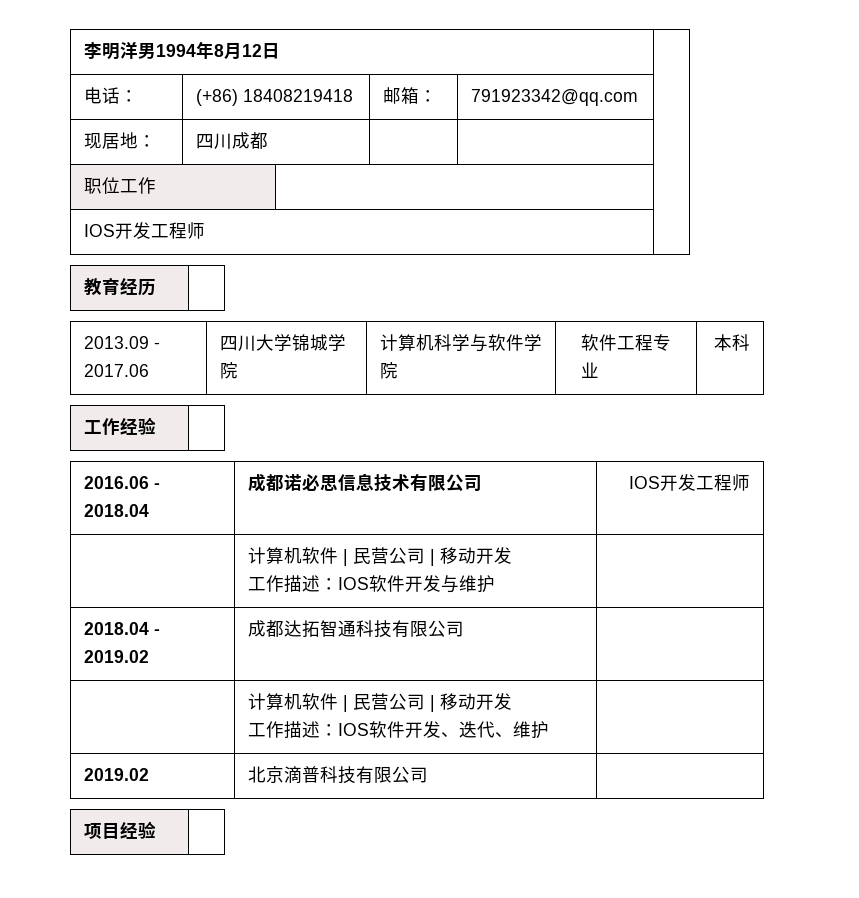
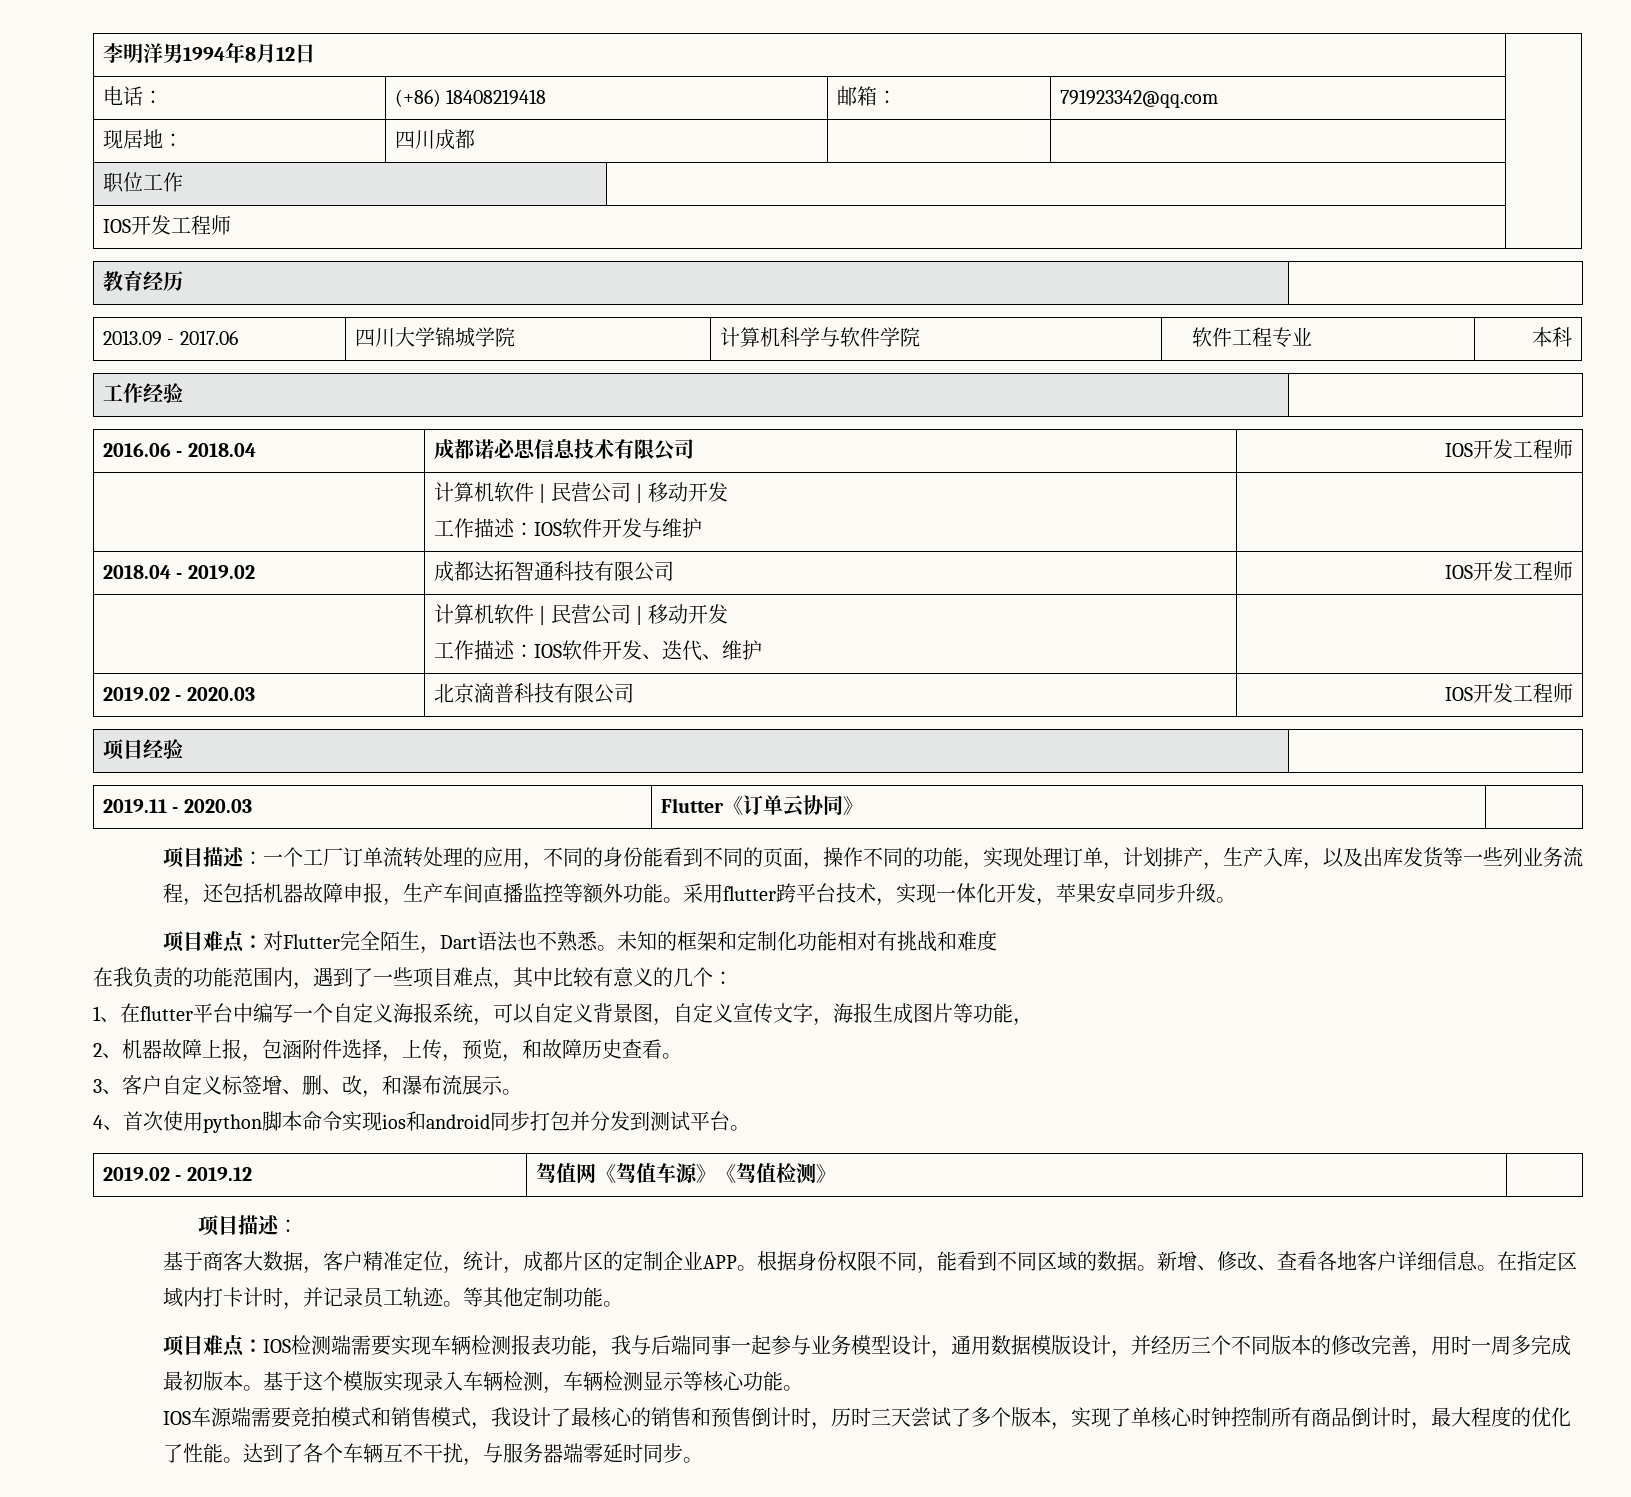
(464, 629) none -> [1445,561,1574,581] IOS开发工程师
(149, 774) none -> [175,687,255,701] - 2020.03
(428, 775) none -> [1445,683,1574,703] IOS开发工程师
(156, 830) none -> [102,799,252,813] [660,795,863,817] [162,847,1583,870] [162,883,1236,906] [162,930,997,954] [93,967,733,990] [93,1003,1033,1026] [93,1039,682,1062] [93,1075,522,1098] [93,1111,750,1133] [102,1167,252,1181] [535,1163,836,1184] [197,1215,298,1236] [162,1251,1577,1274] [162,1287,623,1310] [162,1335,1571,1358] [162,1371,803,1394] [162,1406,1571,1430] [162,1443,703,1466] // 2019.11 - 2020.03 | Flutter《订单云协同》 | // 项目描述：一个工厂订单流转处理的应用，不同的身份能看到不同的页面，操作不同的功能，实现处理订单，计划排产，生产入库，以及出库发货等一些列业务流程，还包括机器故障申报，生产车间直播监控等额外功能。采用flutter跨平台技术，实现一体化开发，苹果安卓同步升级。 // 项目难点：对Flutter完全陌生，Dart语法也不熟悉。未知的框架和定制化功能相对有挑战和难度 // 在我负责的功能范围内，遇到了一些项目难点，其中比较有意义的几个： // 1、在flutter平台中编写一个自定义海报系统，可以自定义背景图，自定义宣传文字，海报生成图片等功能， // 2、机器故障上报，包涵附件选择，上传，预览，和故障历史查看。 // 3、客户自定义标签增、删、改，和瀑布流展示。 // 4、首次使用python脚本命令实现ios和android同步打包并分发到测试平台。 // 2019.02 - 2019.12 | 驾值网《驾值车源》《驾值检测》 | // 项目描述： // 基于商客大数据，客户精准定位，统计，成都片区的定制企业APP。根据身份权限不同，能看到不同区域的数据。新增、修改、查看各地客户详细信息。在指定区域内打卡计时，并记录员工轨迹。等其他定制功能。 // 项目难点：IOS检测端需要实现车辆检测报表功能，我与后端同事一起参与业务模型设计，通用数据模版设计，并经历三个不同版本的修改完善，用时一周多完成最初版本。基于这个模版实现录入车辆检测，车辆检测显示等核心功能。 // IOS车源端需要竞拍模式和销售模式，我设计了最核心的销售和预售倒计时，历时三天尝试了多个版本，实现了单核心时钟控制所有商品倒计时，最大程度的优化了性能。达到了各个车辆互不干扰，与服务器端零延时同步。

